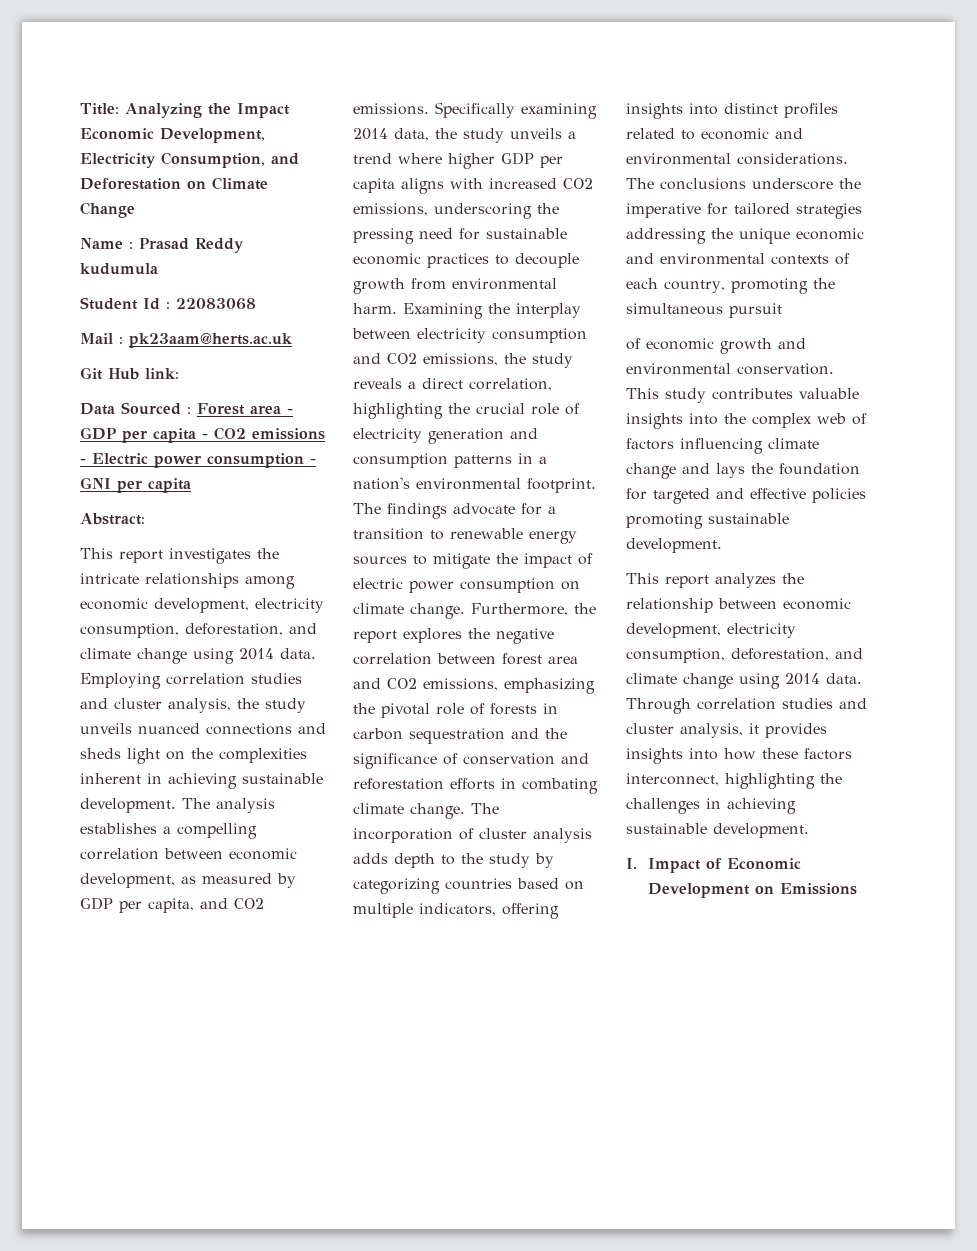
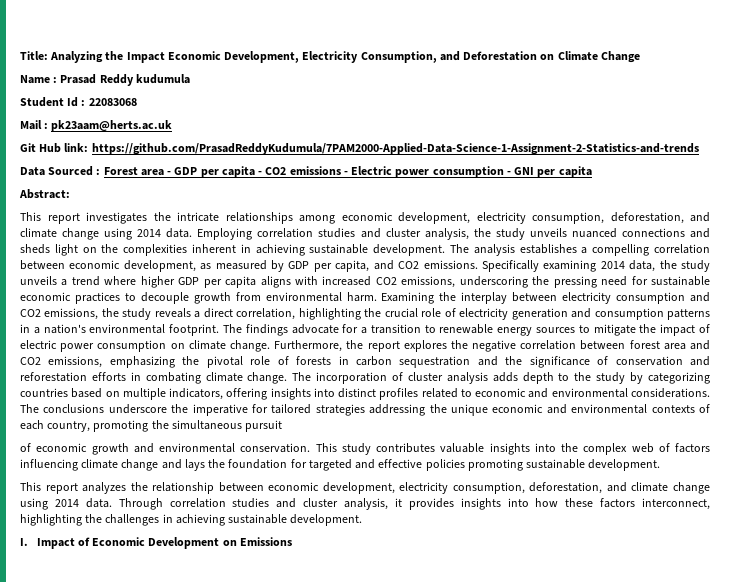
(179, 373) none -> [91,143,699,155] https://github.com/PrasadReddyKudumula/7PAM2000-Applied-Data-Science-1-Assignment-2-Statistics-and-trends

